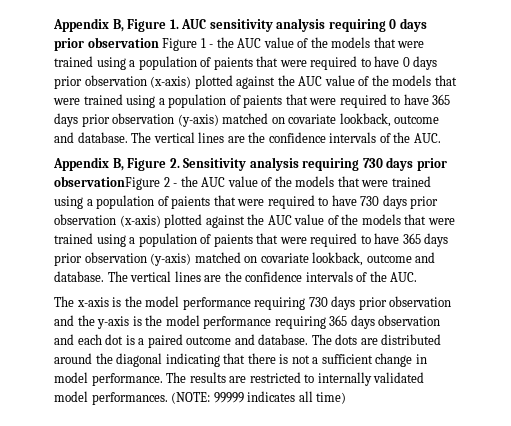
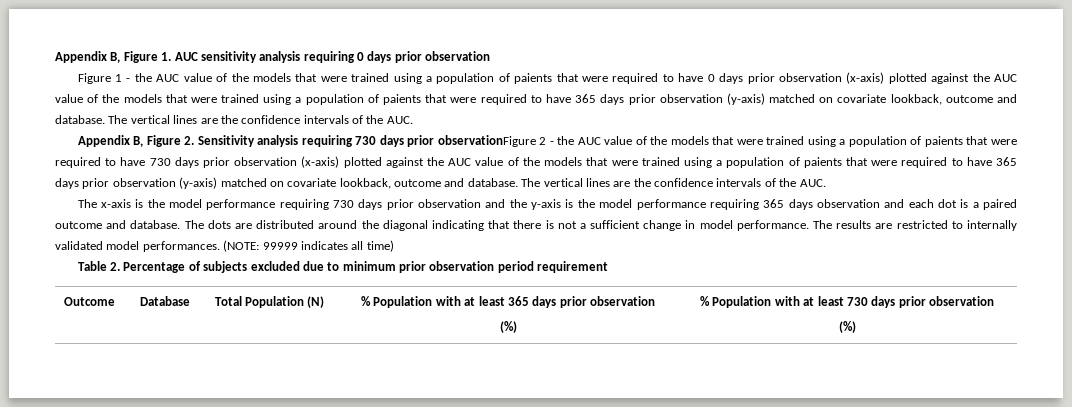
(159, 42) none -> (491, 56) //
(347, 398) none -> [77,261,609,273] [63,297,115,306] [139,296,190,306] [214,296,325,308] [361,296,655,308] [499,321,517,333] [700,296,994,308] [838,321,856,333] // Table 2. Percentage of subjects excluded due to minimum prior observation period requirement // Outcome | Database | Total Population (N) | % Population with at least 365 days prior observation // (%) | % Population with at least 730 days prior observation // (%)

